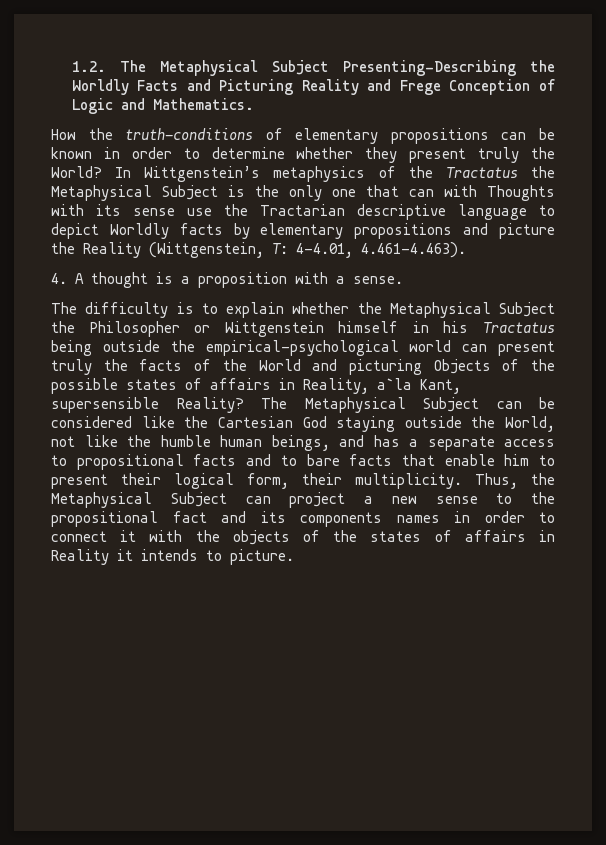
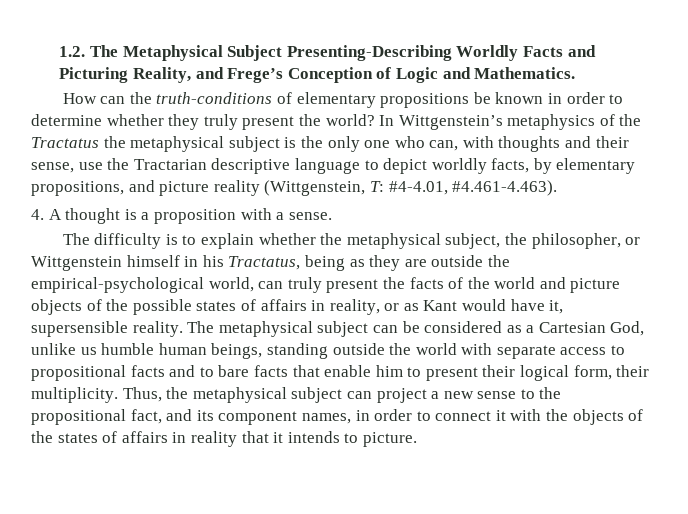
[530,60,555,72] the -> (452, 53) none
[301,79,441,95] Reality and Frege -> [133,67,284,83] Reality, and Frege’s
(76, 134) none -> [100,96,126,104] can
[501,132,527,140] can -> (470, 100) none
[409,147,556,163] [51,166,102,178] present truly the World? -> [203,114,375,130] truly present the world?
[51,185,218,201] Metaphysical Subject -> [130,136,280,152] metaphysical subject
[366,185,555,201] [51,204,175,216] that can with Thoughts with its sense -> [394,136,629,152] [31,162,74,173] who can, with thoughts and their sense,
[109,223,223,239] Worldly facts -> [431,158,530,174] worldly facts,
[354,223,555,239] [51,242,466,258] propositions and picture the Reality (Wittgenstein, T: 4-4.01, 4.461-4.463). -> [31,180,558,196] propositions, and picture reality (Wittgenstein, T: #4-4.01, #4.461-4.463).
[389,302,555,318] [51,321,180,337] Metaphysical Subject the Philosopher -> [346,233,621,249] metaphysical subject, the philosopher,
[482,322,555,333] [51,340,555,356] [51,359,491,375] Tractatus being outside the empirical-psychological world can present truly the facts of the World and picturing Objects -> [228,255,510,271] [31,277,621,293] [31,299,82,315] Tractatus, being as they are outside the empirical-psychological world, can truly present the facts of the world and picture objects
[303,378,461,394] [51,397,555,413] [51,416,555,432] [51,435,418,451] Reality, a`la Kant, supersensible Reality? The Metaphysical Subject can be considered like the Cartesian God staying outside the World, not like the humble human beings, and has a -> [329,299,564,315] [31,321,645,337] [31,343,493,359] reality, or as Kant would have it, supersensible reality. The metaphysical subject can be considered as a Cartesian God, unlike us humble human beings, standing outside the world with
[51,492,227,508] Metaphysical Subject -> [192,387,343,403] metaphysical subject
[172,511,207,523] fact -> [130,409,162,424] fact,
[300,512,440,527] components names -> [218,411,351,425] component names,
[51,549,109,565] Reality -> [190,431,269,447] reality that

